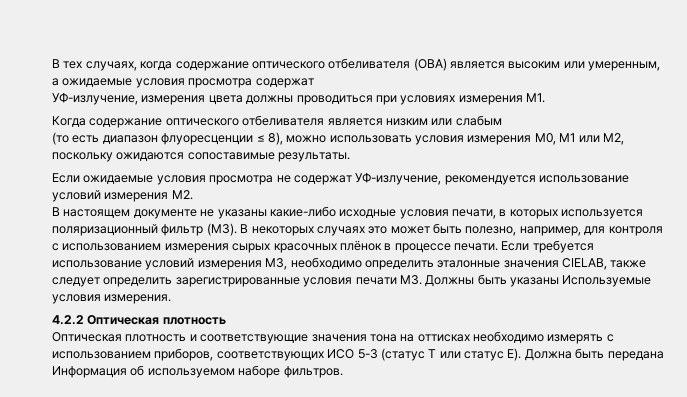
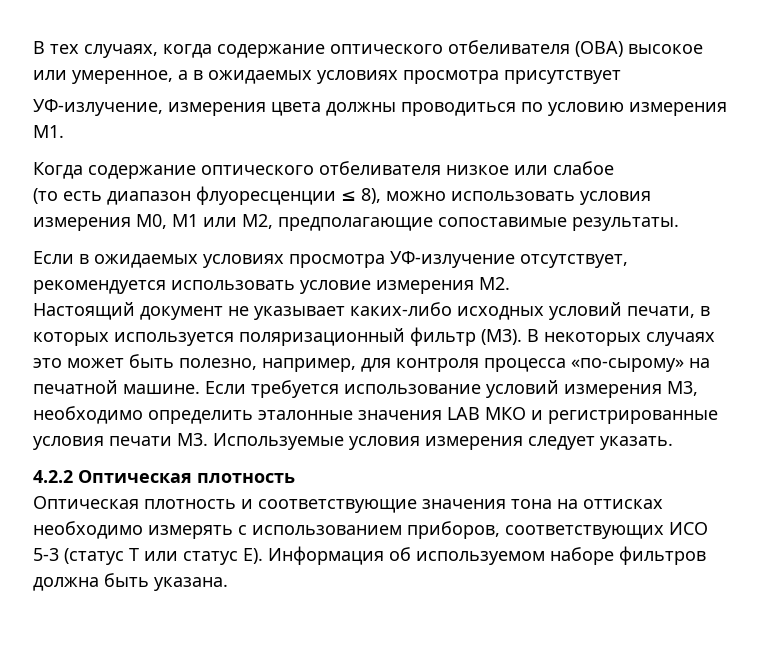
[450,61,661,71] [52,78,314,88] является высоким или умеренным, а ожидаемые условия просмотра содержат -> [628,44,703,54] [33,70,621,84] высокое или умеренное, а в ожидаемых условиях просмотра присутствует
[375,95,456,105] при условиях -> [521,102,624,116] по условию
[327,115,502,126] является низким или слабым -> [446,161,614,175] низкое или слабое
[52,152,185,162] поскольку ожидаются -> [278,217,433,231] предполагающие
[83,173,629,185] [52,190,193,202] [52,206,449,219] ожидаемые условия просмотра не содержат УФ-излучение, рекомендуется использование условий измерения М2. // В настоящем документе не указаны какие-либо исходные условия -> [79,251,628,268] [33,277,510,294] [33,302,622,320] в ожидаемых условиях просмотра УФ-излучение отсутствует, рекомендуется использовать условие измерения М2. // Настоящий документ не указывает каких-либо исходных условий
[52,240,498,253] с использованием измерения сырых красочных плёнок в процессе печати. -> [484,358,710,372] [33,380,200,394] процесса «по-сырому» на печатной машине.
[562,258,647,270] [52,274,652,287] [52,294,172,304] CIELAB, также следует определить зарегистрированные условия печати M3. Должны быть указаны Используемые условия измерения. -> [447,407,718,424] [33,433,673,450] LAB МКО и регистрированные условия печати M3. Используемые условия измерения следует указать.
[524,348,664,361] Должна быть передана -> (263, 556) none
[283,366,343,378] фильтров. -> [619,546,706,565] [33,573,228,591] фильтров должна быть указана.

